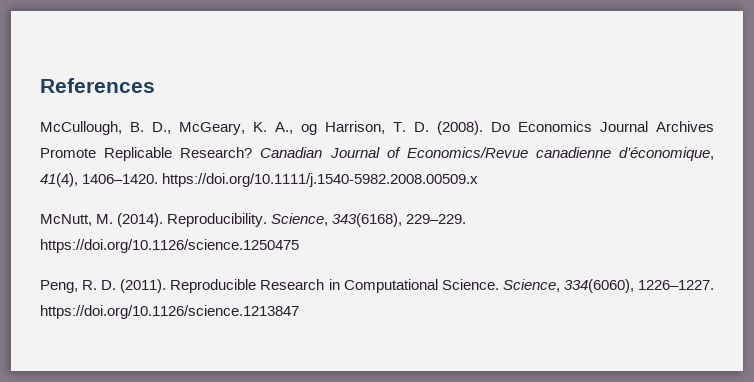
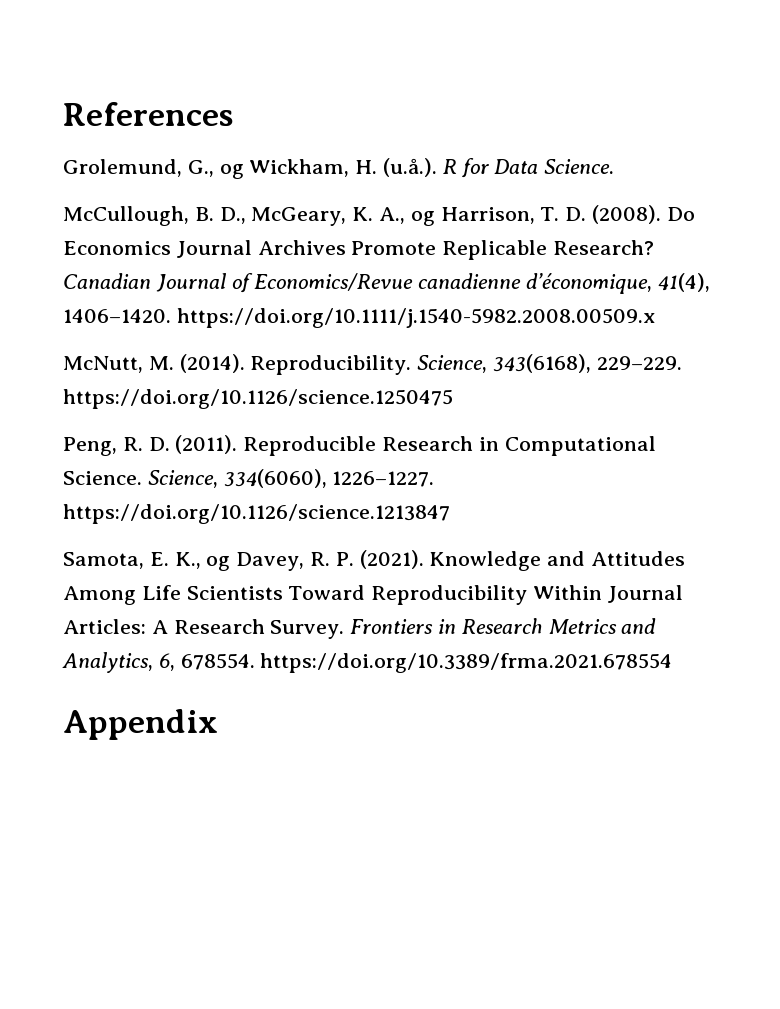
(155, 85) none -> [63,158,615,179] // Grolemund, G., og Wickham, H. (u.å.). R for Data Science.
(299, 312) none -> [63,550,686,571] [63,585,683,605] [63,618,657,639] [62,652,673,673] [63,709,218,740] // Samota, E. K., og Davey, R. P. (2021). Knowledge and Attitudes Among Life Scientists Toward Reproducibility Within Journal Articles: A Research Survey. Frontiers in Research Metrics and Analytics, 6, 678554. https://doi.org/10.3389/frma.2021.678554 // Appendix

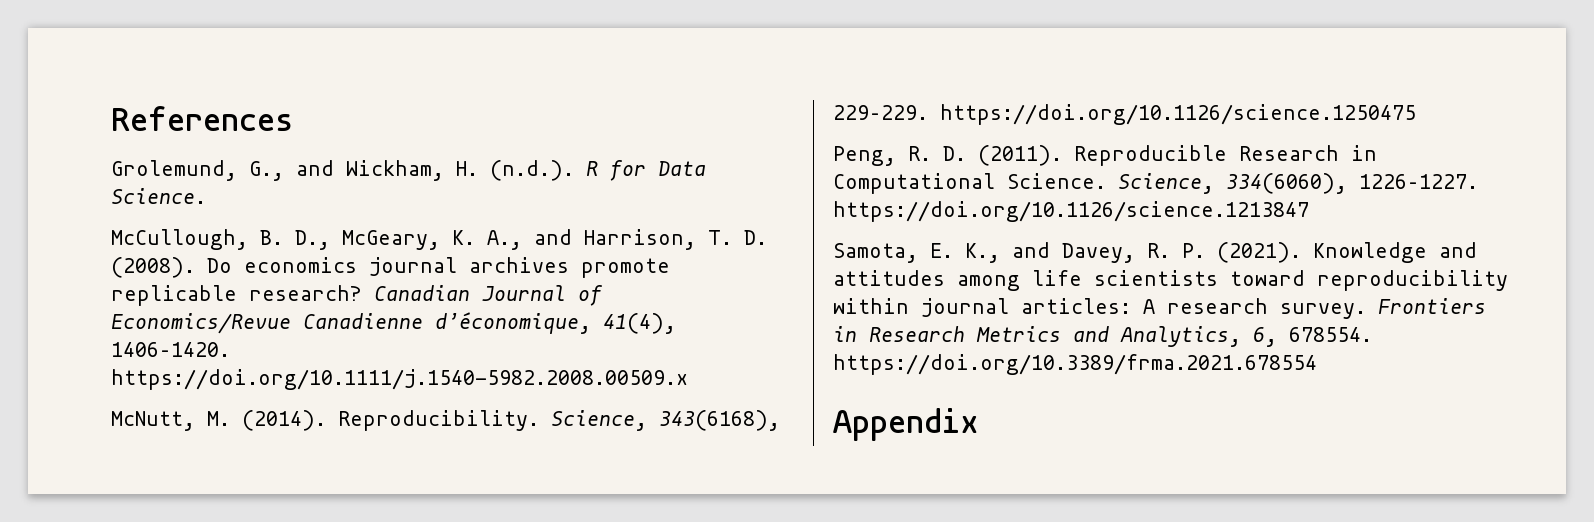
[219,164,244,179] og -> [296,160,334,176] and
[383,158,438,177] (u.å.). -> [490,160,574,181] (n.d.).
[410,211,435,226] og -> [534,229,572,245] and
[63,240,655,260] Economics Journal Archives Promote Replicable Research? -> [244,257,670,278] [111,285,362,306] economics journal archives promote replicable research?
[418,273,522,289] canadienne -> [303,313,423,329] Canadienne
[206,556,231,571] og -> [1012,242,1050,258] and
[591,551,686,566] [63,585,683,605] [63,619,345,639] Attitudes Among Life Scientists Toward Reproducibility Within Journal Articles: A Research Survey. -> [833,270,1508,291] [833,298,1366,319] attitudes among life scientists toward reproducibility within journal articles: A research survey.

